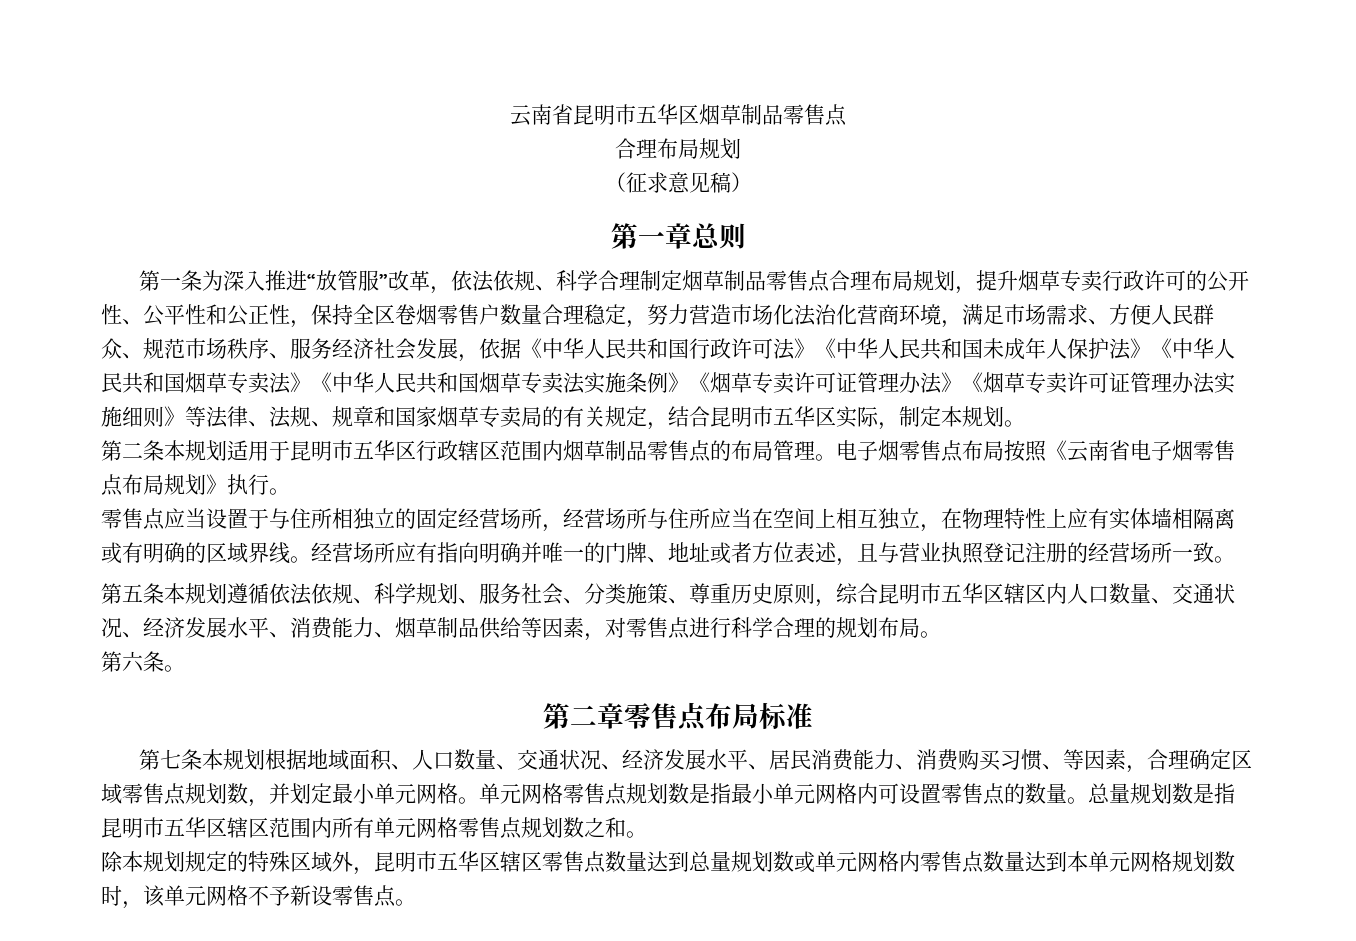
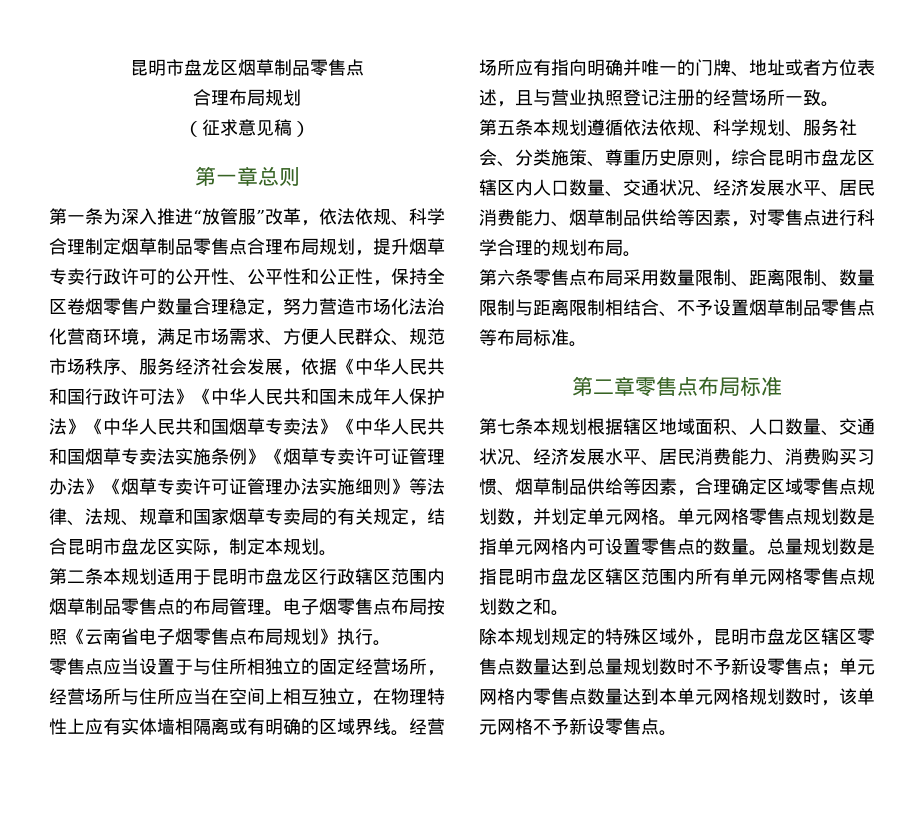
[510,104,678,126] 云南省昆明市五华 -> [130,59,220,76] 昆明市盘龙
[773,406,815,427] 五华 -> [121,538,157,555] 盘龙
[353,440,395,461] 五华 -> [265,568,301,585] 盘龙
[941,583,983,604] 五华 -> [821,149,857,166] 盘龙
(290, 635) none -> [839,179,875,196] 居民
(164, 661) none -> [533,269,875,287] [479,299,875,317] [479,329,569,346] 零售点布局采用数量限制、距离限制、数量限制与距离限制相结合、不予设置烟草制品零售点等布局标准
(307, 759) none -> [623,418,659,435] 辖区
(1063, 767) none -> [515,478,623,495] 烟草制品供给
[332,783,375,804] 最小 -> (587, 516) none
[731,783,774,804] 最小 -> (497, 546) none
[164,817,206,838] 五华 -> [551,568,587,585] 盘龙
[437,851,479,872] 五华 -> [767,628,803,645] 盘龙
[794,851,815,873] 或 -> [677,658,839,676] 时不予新设零售点；

